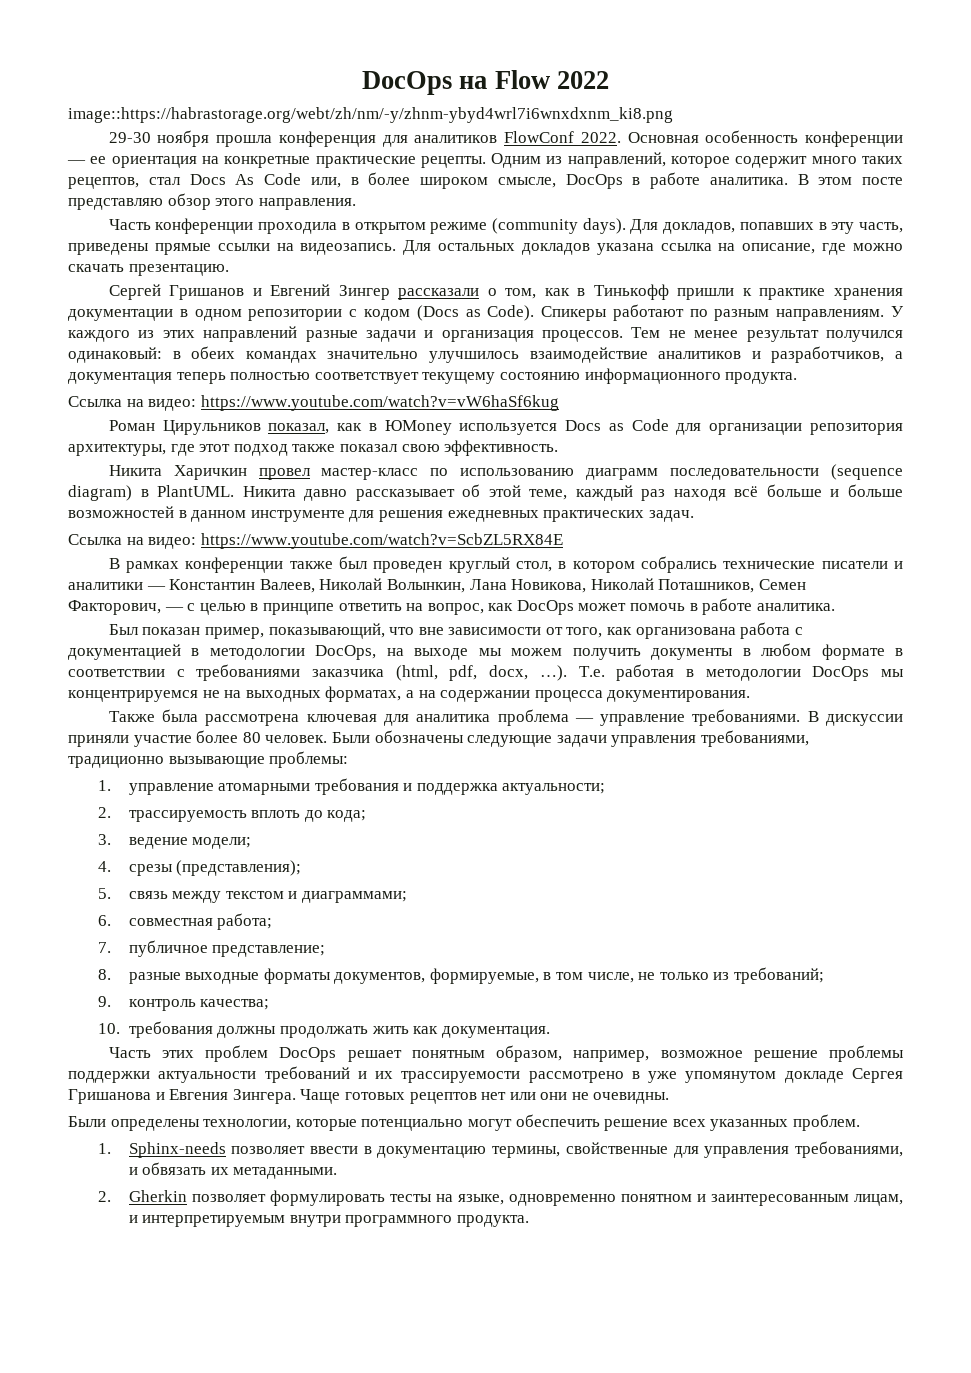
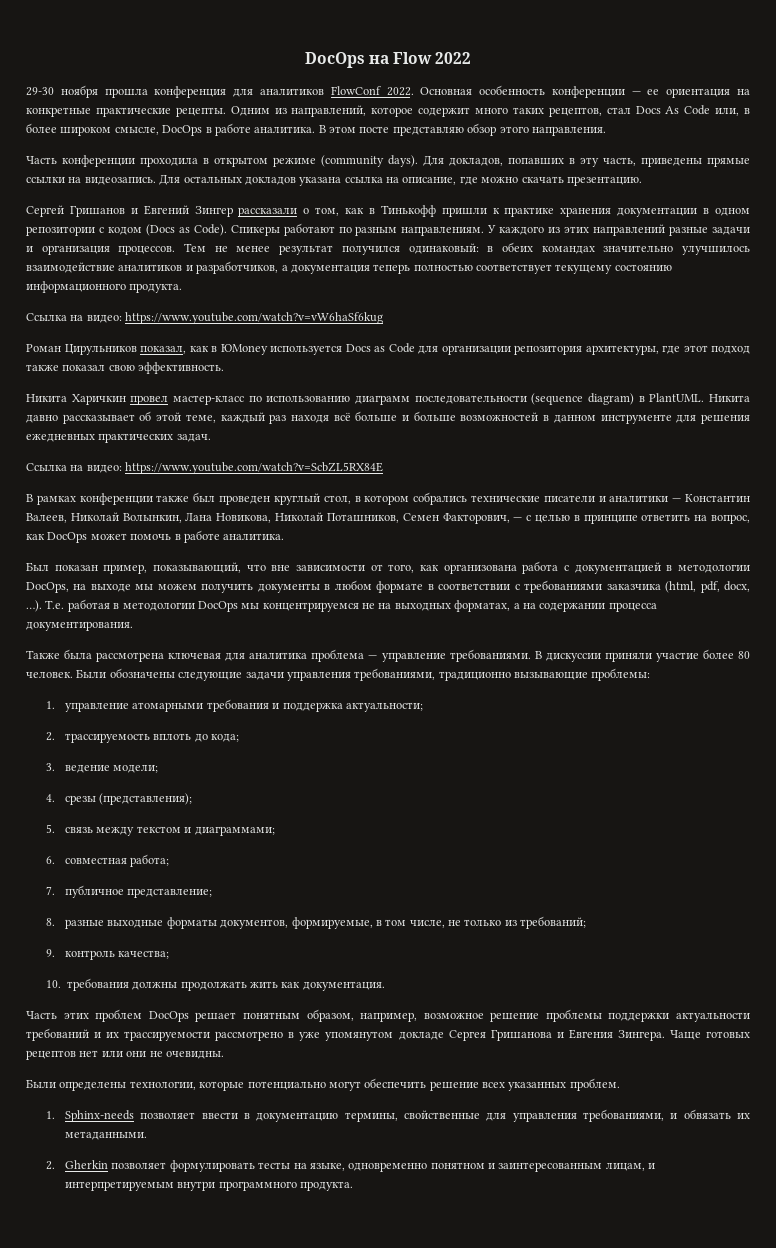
[68,107,673,123] // image::https://habrastorage.org/webt/zh/nm/-y/zhnm-ybyd4wrl7i6wnxdxnm_ki8.png -> (472, 58) none

